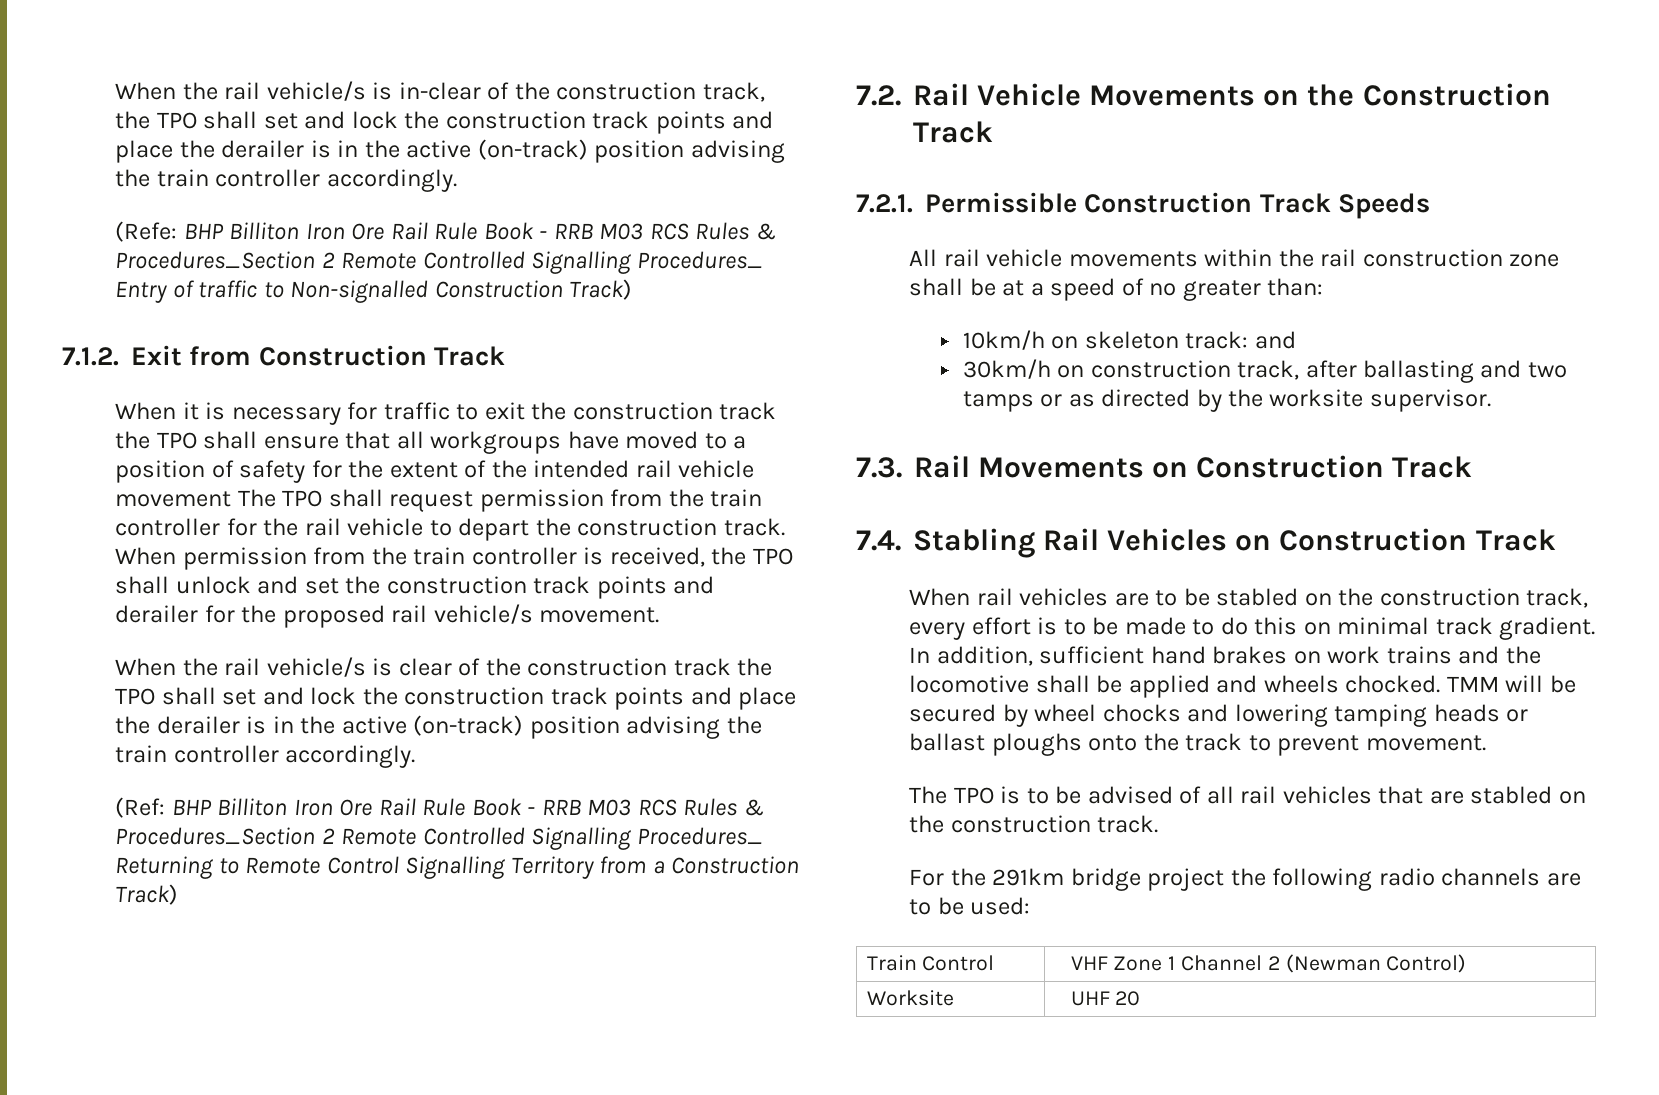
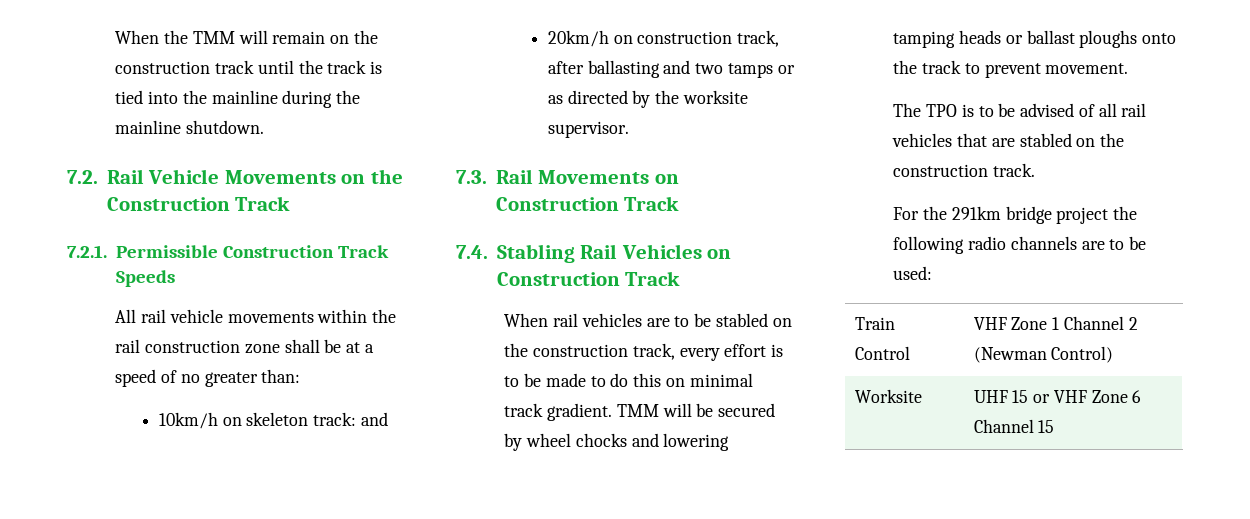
[115,81,765,102] [115,111,774,134] [115,139,785,163] [115,169,457,192] [115,221,776,242] [115,251,763,274] [115,279,633,303] [62,345,505,366] [115,402,777,425] [115,431,747,454] [115,460,755,483] [115,489,763,512] [115,518,785,541] [115,547,793,570] [115,576,715,599] [115,604,660,628] [115,657,773,677] [115,687,797,710] [115,715,762,739] [115,745,416,768] [115,797,764,818] [115,827,763,850] [115,856,800,879] [115,884,179,905] When the rail vehicle/s is in-clear of the construction track, the TPO shall set and lock the construction track points and place the derailer is in the active (on-track) position advising the train controller accordingly. // (Refe: BHP Billiton Iron Ore Rail Rule Book - RRB M03 RCS Rules & Procedures_Section 2 Remote Controlled Signalling Procedures_ Entry of traffic to Non-signalled Construction Track) // 7.1.2. Exit from Construction Track // When it is necessary for traffic to exit the construction track the TPO shall ensure that all workgroups have moved to a position of safety for the extent of the intended rail vehicle movement The TPO shall request permission from the train controller for the rail vehicle to depart the construction track. When permission from the train controller is received, the TPO shall unlock and set the construction track points and derailer for the proposed rail vehicle/s movement. // When the rail vehicle/s is clear of the construction track the TPO shall set and lock the construction track points and place the derailer is in the active (on-track) position advising the train controller accordingly. // (Ref: BHP Billiton Iron Ore Rail Rule Book - RRB M03 RCS Rules & Procedures_Section 2 Remote Controlled Signalling Procedures_ Returning to Remote Control Signalling Territory from a Construction Track) -> [115,30,378,44] [115,60,383,74] [115,90,361,108] [115,120,265,134] When the TMM will remain on the construction track until the track is tied into the mainline during the mainline shutdown.
[962,359,1051,379] 30km/h -> [547,30,609,47] 20km/h
[909,646,1541,666] [909,675,1441,698] In addition, sufficient hand brakes on work trains and the locomotive shall be applied and wheels chocked. -> (613, 412) none
[1115,991,1141,1006] 20 -> [1012,390,1142,403] [973,419,1055,433] 15 or VHF Zone 6 Channel 15

